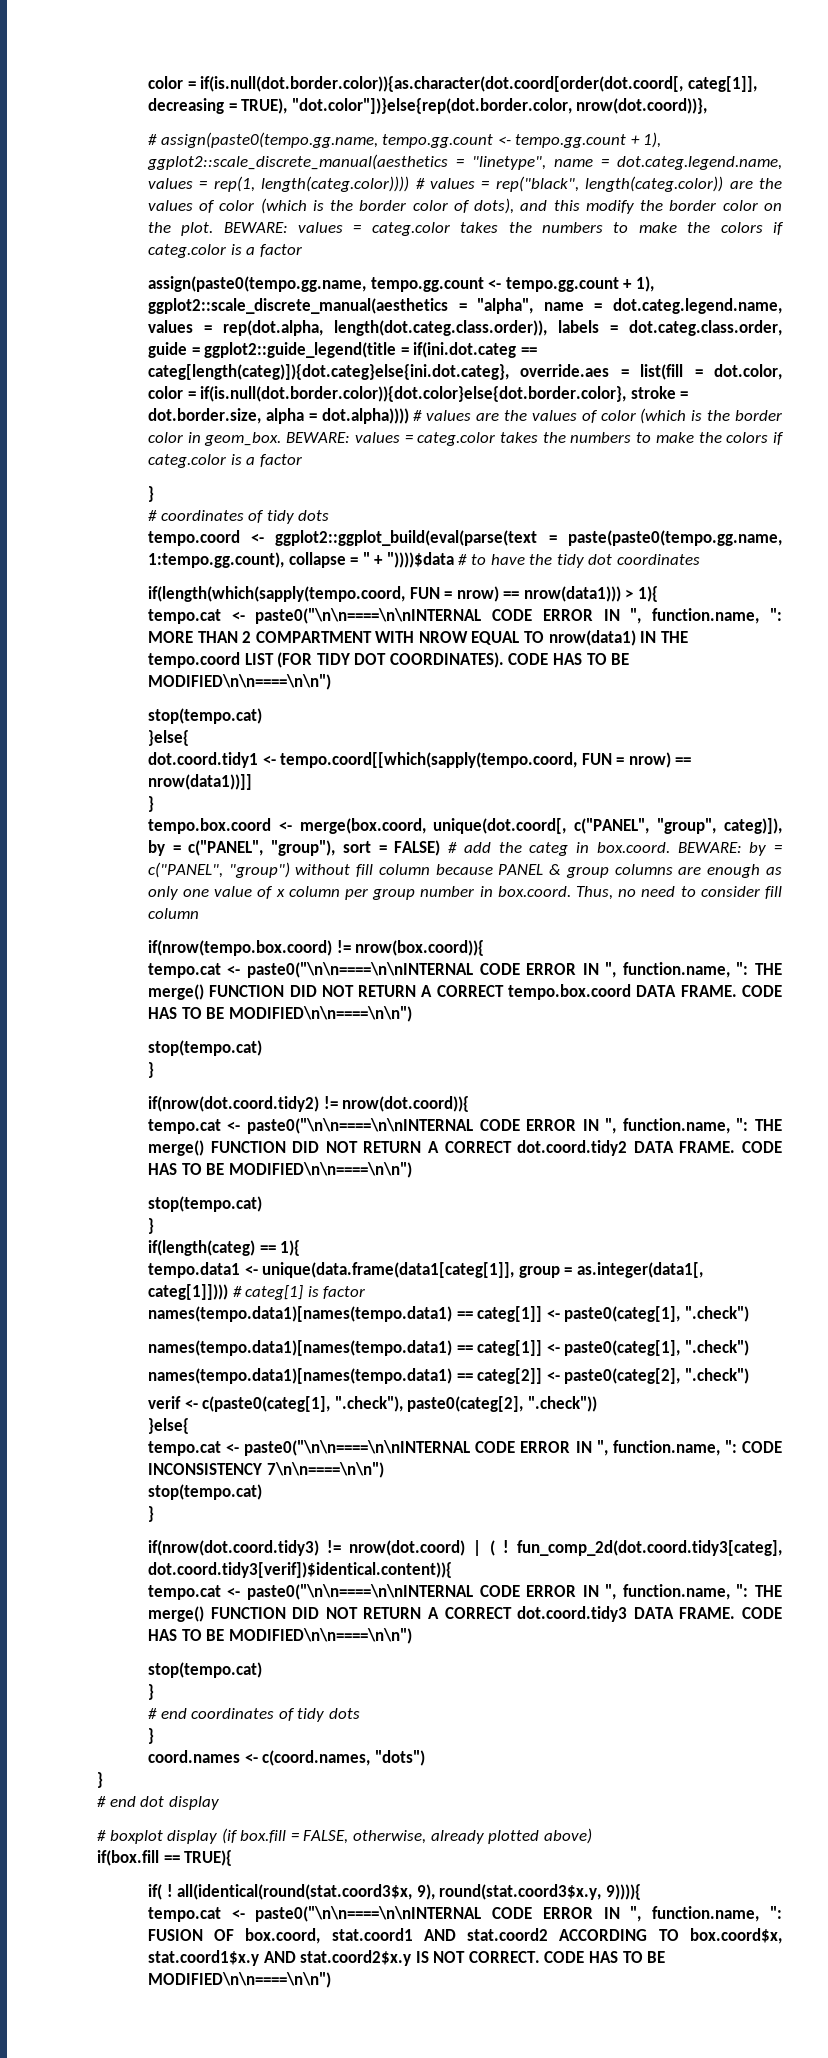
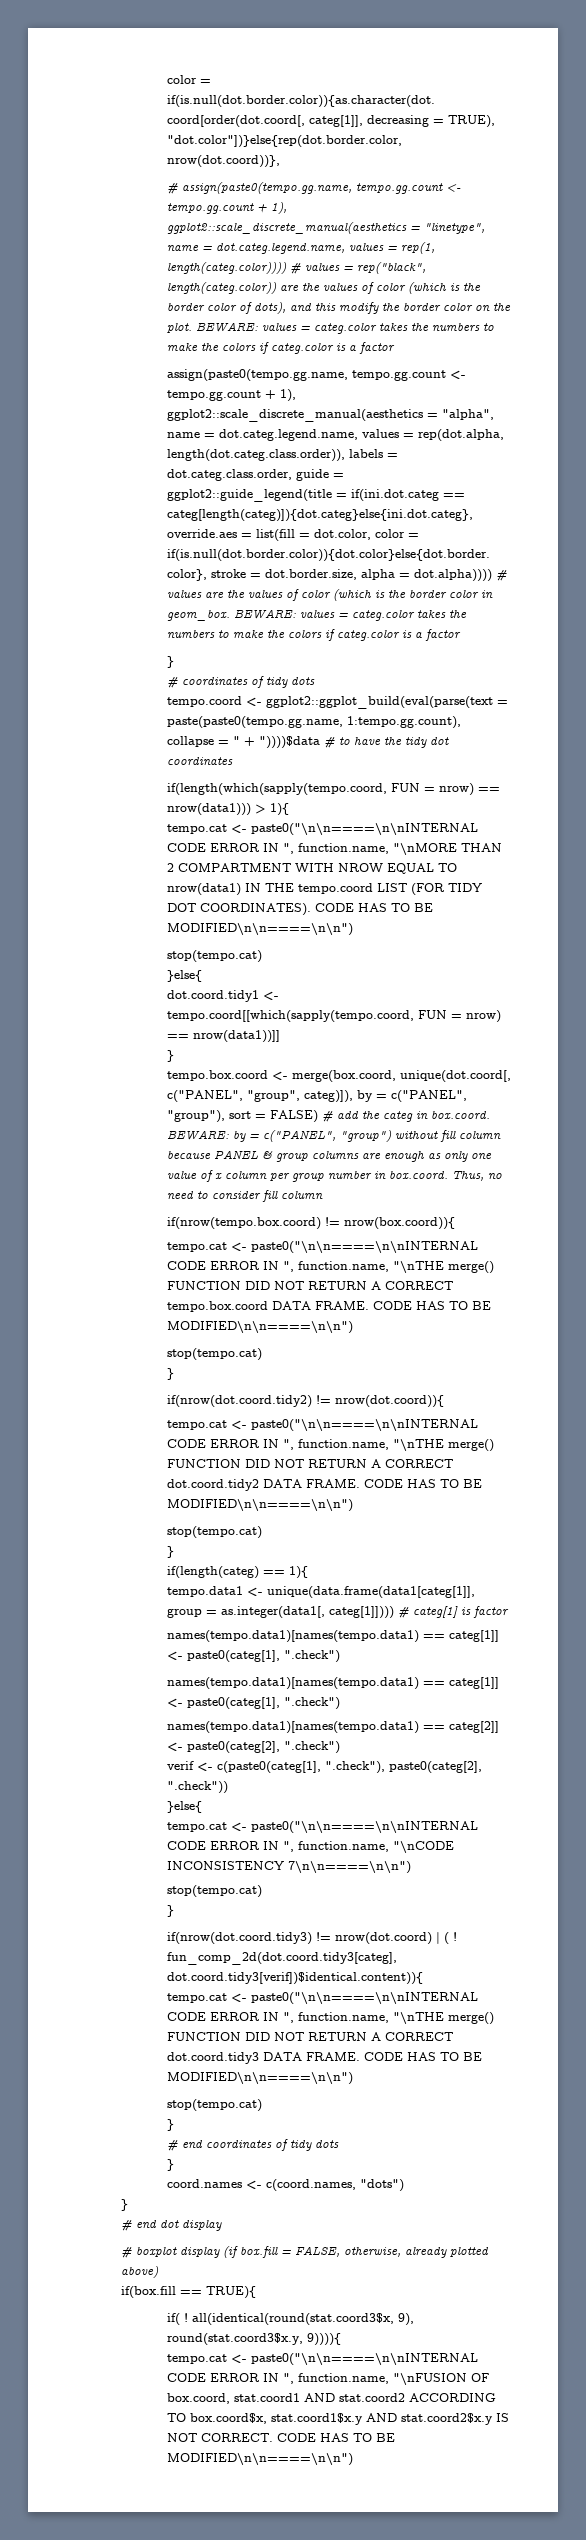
[769,608,782,621] [147,631,193,643] ": MORE -> [392,843,457,855] "\nMORE
[736,962,782,975] ": THE -> [392,1261,444,1273] "\nTHE
[736,1118,782,1131] ": THE -> [392,1439,444,1451] "\nTHE
[724,1440,783,1453] ": CODE -> [392,1841,454,1853] "\nCODE
[736,1584,782,1597] ": THE -> [392,2012,444,2024] "\nTHE
[769,1906,782,1919] [147,1929,203,1941] ": FUSION -> [392,2373,467,2385] "\nFUSION

